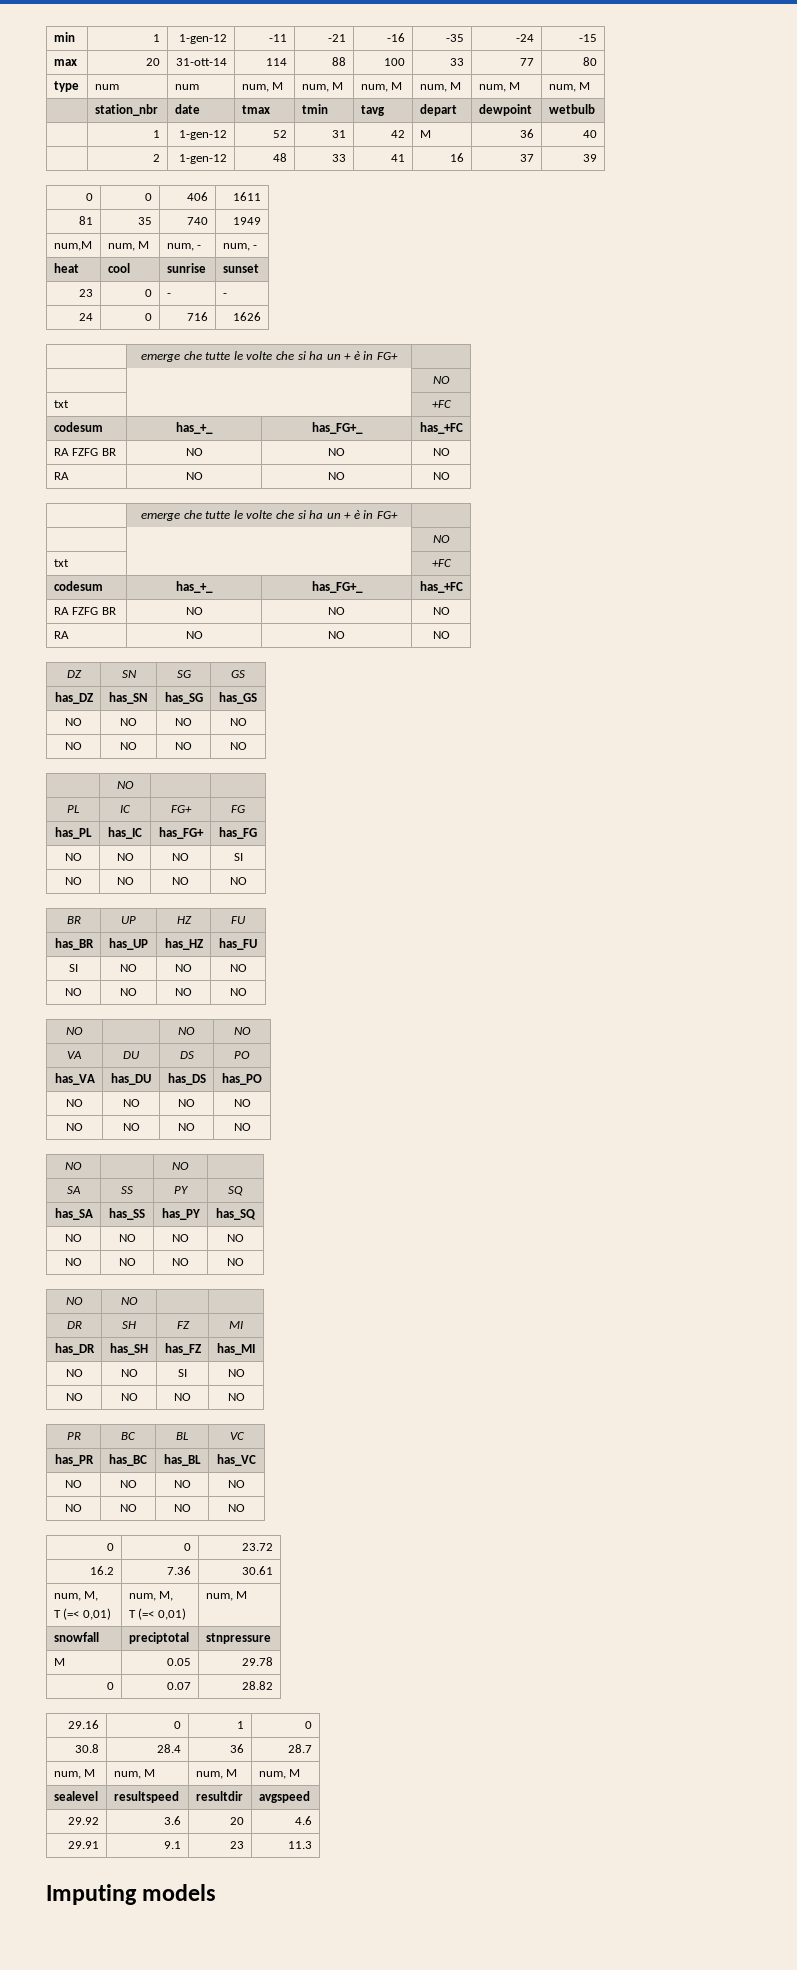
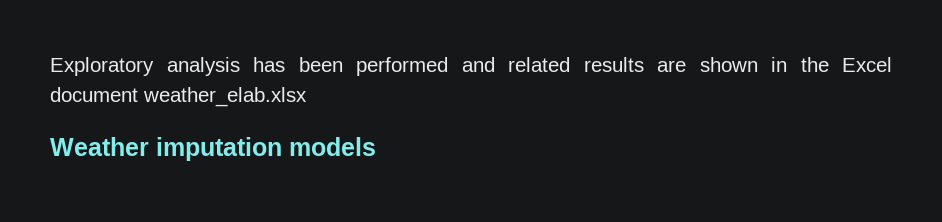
[53,32,75,42] [153,34,161,42] [179,34,228,44] [269,34,288,42] [328,34,347,42] [387,33,406,42] [446,34,465,42] [516,34,535,42] [579,34,598,42] [53,59,77,66] [146,58,161,66] [176,58,228,66] [266,58,288,66] [332,57,347,66] [384,58,406,66] [450,58,465,66] [520,58,535,66] [583,57,598,66] [53,81,79,92] [94,84,119,90] [174,84,199,90] [241,82,284,92] [301,82,344,92] [360,82,403,92] [419,82,462,92] [478,82,521,92] [548,82,591,92] [94,104,158,116] [174,104,200,114] [241,105,270,114] [301,104,328,114] [360,105,385,116] [419,104,457,116] [478,104,532,116] [548,104,595,114] [153,130,161,138] [179,130,228,140] [273,130,288,138] [332,130,347,138] [391,130,406,138] [419,130,431,138] [520,129,535,138] [583,130,598,138] [153,154,161,162] [179,154,228,164] [273,153,288,162] [332,154,347,162] [391,154,406,162] [450,153,465,162] [520,154,535,162] [583,154,598,162] [86,193,94,201] [145,193,153,201] [187,192,209,201] [233,192,262,201] [79,216,94,225] [138,217,153,225] [187,217,209,225] [233,217,262,225] [53,241,92,251] [107,241,150,251] [166,243,202,251] [222,243,258,251] [53,263,79,273] [107,263,130,273] [166,263,206,273] [222,264,259,273] [79,289,94,297] [145,289,153,297] [166,293,171,297] [222,293,227,297] [79,313,94,321] [145,313,153,321] [187,312,209,321] [233,312,262,321] [141,351,398,362] [432,376,450,384] [53,400,69,408] [431,400,452,408] [53,422,103,432] [176,422,213,434] [311,422,363,434] [419,422,463,434] [53,448,116,456] [185,448,203,456] [328,448,345,456] [432,448,450,456] [53,472,69,480] [185,472,203,480] [328,472,345,480] [432,472,450,480] [141,510,398,521] [432,535,450,543] [53,559,69,567] [431,559,452,567] [53,581,103,591] [176,581,213,593] [311,581,363,593] [419,581,463,593] [53,607,116,615] [185,607,203,615] [328,607,345,615] [432,607,450,615] [53,631,69,639] [185,631,203,639] [328,631,345,639] [432,631,450,639] [66,670,82,678] [121,670,137,678] [176,670,191,678] [231,670,245,678] [54,692,94,704] [109,692,148,704] [164,692,203,704] [219,692,257,704] [65,718,82,726] [120,718,137,726] [175,718,192,726] [229,718,247,726] [65,742,82,750] [120,742,137,750] [175,742,192,750] [229,742,247,750] [116,781,134,789] [67,805,80,813] [120,805,131,813] [170,805,192,813] [231,805,245,813] [54,827,92,839] [108,827,142,839] [158,827,204,839] [219,827,257,839] [64,853,82,861] [116,853,134,861] [172,853,189,861] [233,853,243,861] [64,877,82,885] [116,877,134,885] [172,877,189,885] [229,877,247,885] [66,916,81,924] [121,916,136,924] [176,916,192,924] [231,916,246,924] [54,938,94,950] [109,938,148,950] [164,938,204,950] [219,938,257,950] [69,964,78,972] [120,964,137,972] [175,964,192,972] [229,964,247,972] [65,988,82,996] [120,988,137,996] [175,988,192,996] [229,988,247,996] [66,1027,83,1035] [178,1027,195,1035] [233,1027,251,1035] [67,1051,82,1059] [123,1051,140,1059] [179,1051,194,1059] [234,1051,250,1059] [54,1073,95,1085] [111,1073,151,1085] [167,1073,206,1085] [222,1073,262,1085] [66,1099,83,1107] [122,1099,140,1107] [178,1099,195,1107] [233,1099,251,1107] [66,1123,83,1131] [122,1123,140,1131] [178,1123,195,1131] [233,1123,251,1131] [65,1162,82,1170] [172,1162,189,1170] [66,1186,81,1194] [121,1186,133,1194] [174,1186,189,1194] [228,1186,243,1196] [54,1208,93,1220] [109,1208,145,1220] [161,1208,200,1220] [216,1208,256,1220] [65,1234,82,1242] [118,1234,136,1242] [172,1234,189,1242] [227,1234,244,1242] [65,1258,82,1266] [118,1258,136,1266] [172,1258,189,1266] [227,1258,244,1266] [65,1297,83,1305] [120,1297,138,1305] [66,1321,82,1329] [122,1321,136,1329] [176,1321,190,1329] [229,1321,243,1329] [54,1343,95,1355] [110,1343,148,1355] [164,1343,202,1355] [217,1343,255,1355] [65,1369,83,1377] [120,1369,138,1377] [178,1369,187,1377] [227,1369,245,1377] [65,1393,83,1401] [120,1393,138,1401] [174,1393,191,1401] [227,1393,245,1401] [66,1432,81,1440] [121,1432,136,1440] [176,1432,189,1440] [229,1432,245,1440] [54,1454,94,1466] [109,1454,147,1466] [163,1454,201,1466] [217,1454,256,1466] [65,1480,82,1488] [119,1480,137,1488] [173,1480,191,1488] [228,1480,245,1488] [65,1504,82,1512] [119,1504,137,1512] [173,1504,191,1512] [228,1504,245,1512] [107,1543,115,1551] [184,1543,192,1551] [242,1543,274,1551] [90,1566,115,1575] [167,1566,192,1575] [242,1566,274,1575] [53,1591,99,1601] [53,1608,111,1620] [128,1591,174,1601] [128,1608,186,1620] [205,1591,248,1601] [53,1632,99,1642] [128,1632,189,1644] [205,1633,271,1644] [53,1658,65,1666] [167,1658,192,1666] [242,1657,274,1666] [107,1682,115,1690] [167,1682,192,1690] [242,1681,274,1690] [68,1720,100,1729] [174,1721,182,1729] [237,1721,245,1729] [305,1721,313,1729] [75,1744,100,1753] [157,1744,182,1753] [230,1744,245,1753] [288,1744,313,1753] [53,1769,96,1779] [113,1769,156,1779] [195,1769,238,1779] [258,1769,301,1779] [53,1791,98,1801] [113,1791,179,1803] [195,1791,243,1801] [258,1791,310,1803] [68,1817,100,1825] [164,1816,182,1825] [230,1817,245,1825] [295,1816,313,1825] [68,1841,100,1849] [164,1841,182,1849] [230,1841,245,1849] [288,1841,313,1849] [46,1884,137,1905] min | 1 | 1-gen-12 | -11 | -21 | -16 | -35 | -24 | -15 // max | 20 | 31-ott-14 | 114 | 88 | 100 | 33 | 77 | 80 // type | num | num | num, M | num, M | num, M | num, M | num, M | num, M // | station_nbr | date | tmax | tmin | tavg | depart | dewpoint | wetbulb // | 1 | 1-gen-12 | 52 | 31 | 42 | M | 36 | 40 // | 2 | 1-gen-12 | 48 | 33 | 41 | 16 | 37 | 39 // 0 | 0 | 406 | 1611 // 81 | 35 | 740 | 1949 // num,M | num, M | num, - | num, - // heat | cool | sunrise | sunset // 23 | 0 | - | - // 24 | 0 | 716 | 1626 // | emerge che tutte le volte che si ha un + è in FG+ | // | | NO // txt | | +FC // codesum | has_+_ | has_FG+_ | has_+FC // RA FZFG BR | NO | NO | NO // RA | NO | NO | NO // | emerge che tutte le volte che si ha un + è in FG+ | // | | NO // txt | | +FC // codesum | has_+_ | has_FG+_ | has_+FC // RA FZFG BR | NO | NO | NO // RA | NO | NO | NO // DZ | SN | SG | GS // has_DZ | has_SN | has_SG | has_GS // NO | NO | NO | NO // NO | NO | NO | NO // | NO | | // PL | IC | FG+ | FG // has_PL | has_IC | has_FG+ | has_FG // NO | NO | NO | SI // NO | NO | NO | NO // BR | UP | HZ | FU // has_BR | has_UP | has_HZ | has_FU // SI | NO | NO | NO // NO | NO | NO | NO // NO | | NO | NO // VA | DU | DS | PO // has_VA | has_DU | has_DS | has_PO // NO | NO | NO | NO // NO | NO | NO | NO // NO | | NO | // SA | SS | PY | SQ // has_SA | has_SS | has_PY | has_SQ // NO | NO | NO | NO // NO | NO | NO | NO // NO | NO | | // DR | SH | FZ | MI // has_DR | has_SH | has_FZ | has_MI // NO | NO | SI | NO // NO | NO | NO | NO // PR | BC | BL | VC // has_PR | has_BC | has_BL | has_VC // NO | NO | NO | NO // NO | NO | NO | NO // 0 | 0 | 23.72 // 16.2 | 7.36 | 30.61 // num, M, // T (=< 0,01) | num, M, // T (=< 0,01) | num, M // snowfall | preciptotal | stnpressure // M | 0.05 | 29.78 // 0 | 0.07 | 28.82 // 29.16 | 0 | 1 | 0 // 30.8 | 28.4 | 36 | 28.7 // num, M | num, M | num, M | num, M // sealevel | resultspeed | resultdir | avgspeed // 29.92 | 3.6 | 20 | 4.6 // 29.91 | 9.1 | 23 | 11.3 // Imputing -> [50,57,892,76] [50,87,307,107] [50,137,282,161] Exploratory analysis has been performed and related results are shown in the Excel document weather_elab.xlsx // Weather imputation

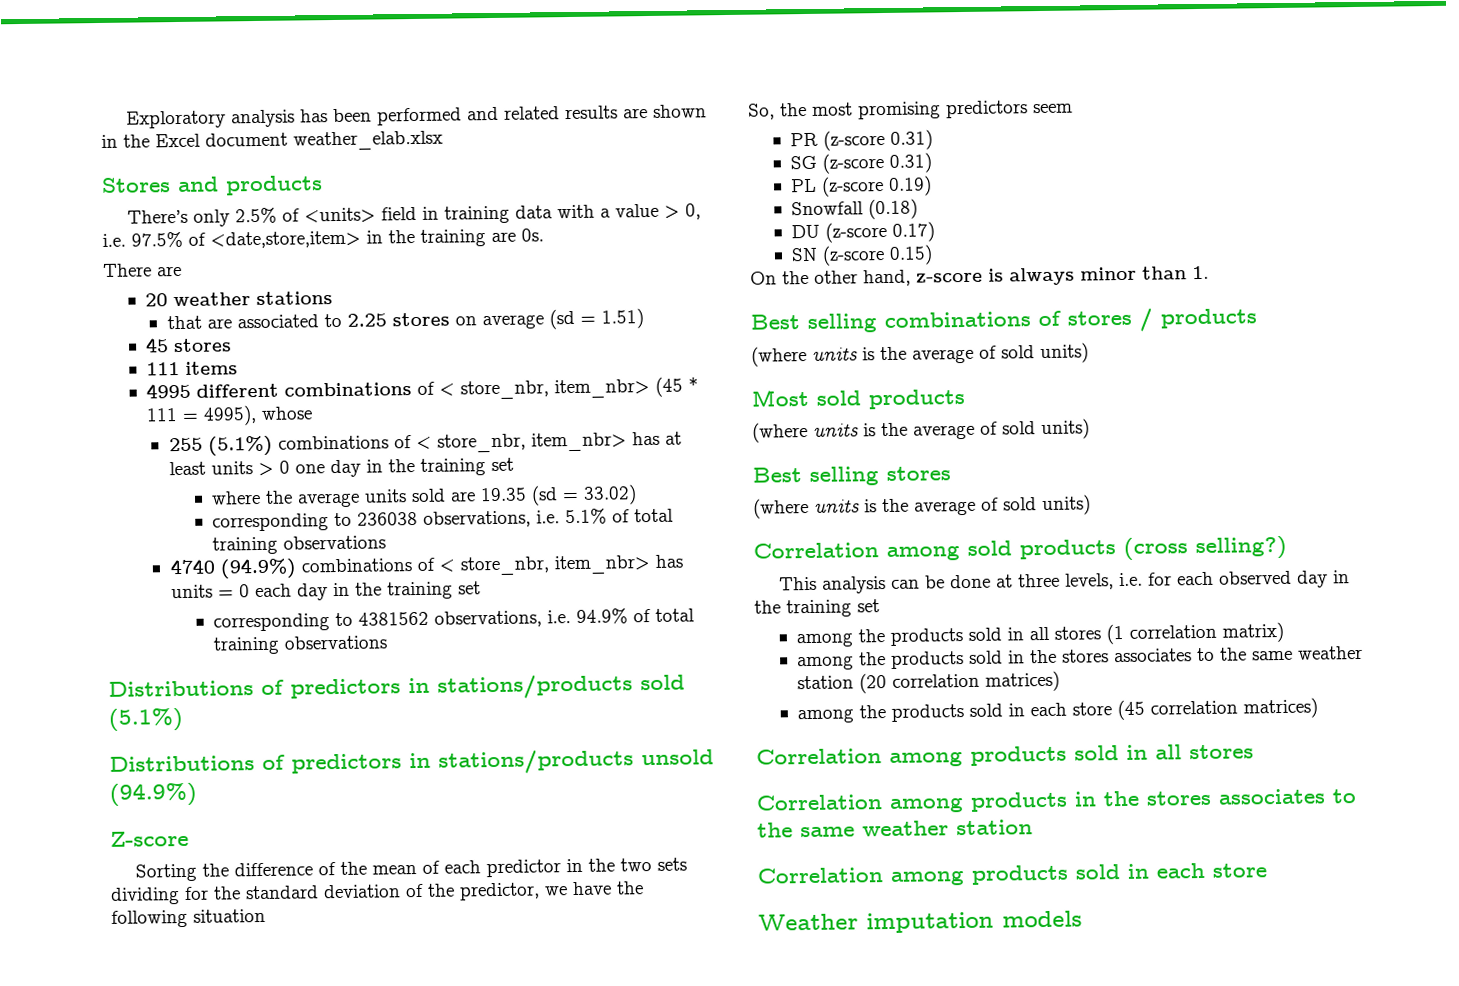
(307, 97) none -> [101,175,323,196] [127,203,702,227] [102,228,544,249] [103,263,182,277] [145,291,334,307] [166,308,644,330] [145,337,233,353] [146,361,239,376] [146,376,700,400] [146,405,314,426] [168,431,682,457] [168,457,514,478] [211,484,638,508] [212,508,675,532] [212,535,387,555] [169,554,683,580] [170,581,481,601] [213,608,696,632] [213,635,388,655] [108,674,685,700] [108,707,183,732] [109,749,714,775] [109,782,197,807] [110,830,189,847] [135,857,688,882] [110,881,644,905] [111,908,266,928] [748,100,1073,120] [790,129,934,151] [790,152,933,174] [791,175,933,197] [791,198,919,220] [791,221,936,243] [791,244,934,266] [750,265,1209,287] [750,308,1257,333] [751,342,1089,367] [751,388,965,410] [752,418,1090,443] [752,466,951,486] [753,494,1091,519] [753,535,1287,562] [779,570,1351,594] [754,599,880,618] [796,621,1285,648] [797,645,1364,671] [797,670,1061,694] [797,697,1319,724] [756,744,1254,767] [756,788,1357,813] [757,819,1033,838] [757,862,1267,886] // Stores and products // There’s only 2.5% of <units> field in training data with a value > 0, i.e. 97.5% of <date,store,item> in the training are 0s. // There are // 20 weather stations // that are associated to 2.25 stores on average (sd = 1.51) // 45 stores // 111 items // 4995 different combinations of < store_nbr, item_nbr> (45 * 111 = 4995), whose // 255 (5.1%) combinations of < store_nbr, item_nbr> has at least units > 0 one day in the training set // where the average units sold are 19.35 (sd = 33.02) // corresponding to 236038 observations, i.e. 5.1% of total training observations // 4740 (94.9%) combinations of < store_nbr, item_nbr> has units = 0 each day in the training set // corresponding to 4381562 observations, i.e. 94.9% of total training observations // Distributions of predictors in stations/products sold (5.1%) // Distributions of predictors in stations/products unsold (94.9%) // Z-score // Sorting the difference of the mean of each predictor in the two sets dividing for the standard deviation of the predictor, we have the following situation // So, the most promising predictors seem // PR (z-score 0.31) // SG (z-score 0.31) // PL (z-score 0.19) // Snowfall (0.18) // DU (z-score 0.17) // SN (z-score 0.15) // On the other hand, z-score is always minor than 1. // Best selling combinations of stores / products // (where units is the average of sold units) // Most sold products // (where units is the average of sold units) // Best selling stores // (where units is the average of sold units) // Correlation among sold products (cross selling?) // This analysis can be done at three levels, i.e. for each observed day in the training set // among the products sold in all stores (1 correlation matrix) // among the products sold in the stores associates to the same weather station (20 correlation matrices) // among the products sold in each store (45 correlation matrices) // Correlation among products sold in all stores // Correlation among products in the stores associates to the same weather station // Correlation among products sold in each store

